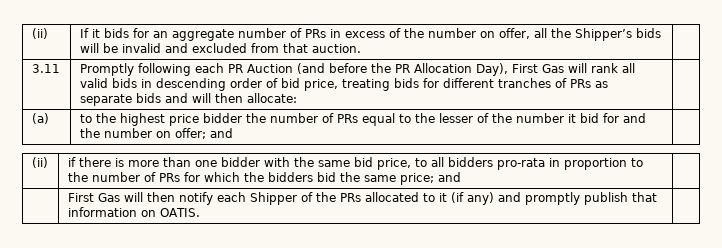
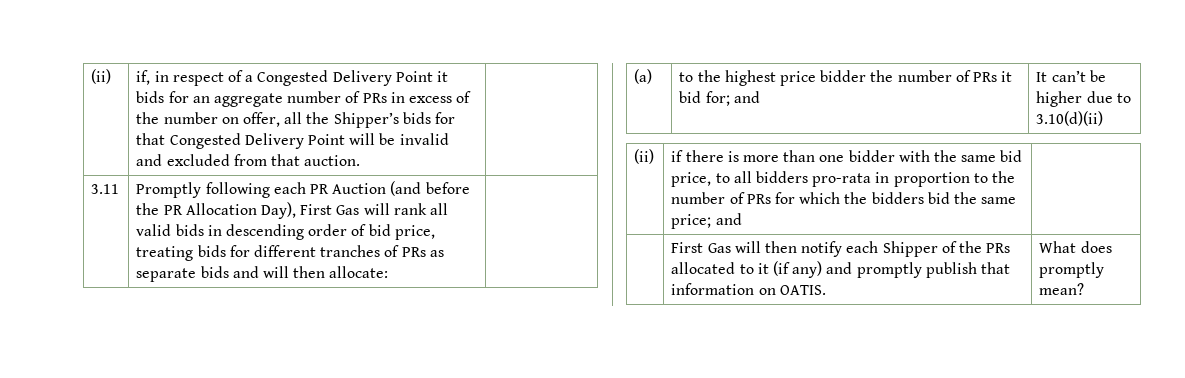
[31,28,48,39] [79,28,89,38] (ii) | If -> [91,69,112,84] [136,70,433,86] (ii) | if, in respect of a Congested Delivery Point
(661, 33) none -> [434,112,455,124] [136,133,346,149] for that Congested Delivery Point
[361,113,646,126] [79,128,233,139] equal to the lesser of the number it bid for and the number on offer; and | -> [1001,71,1013,82] [679,91,760,106] [1036,70,1106,82] [1036,91,1131,107] [1036,111,1104,126] it bid for; and | It can’t be higher due to 3.10(d)(ii)
(200, 212) none -> [1039,241,1112,253] [1039,262,1105,278] [1039,283,1085,295] What does promptly mean?

